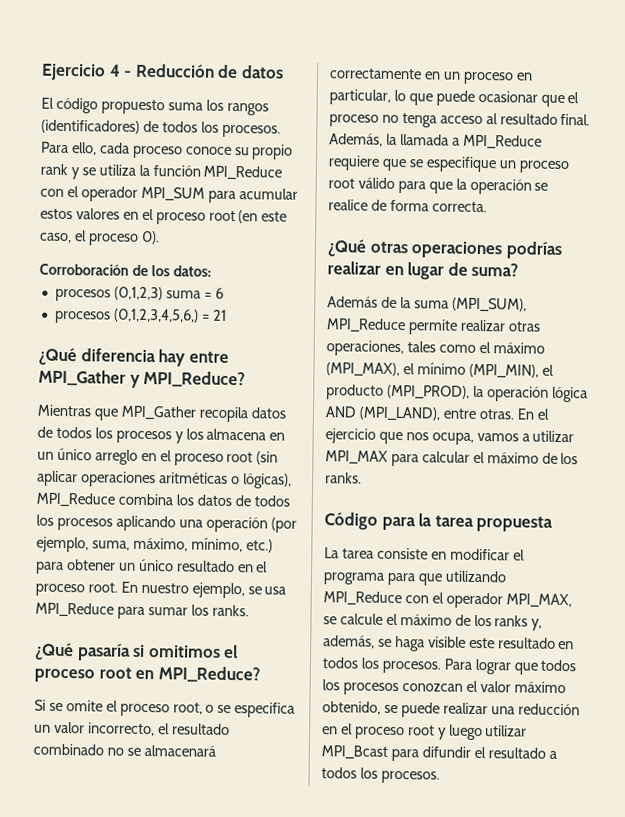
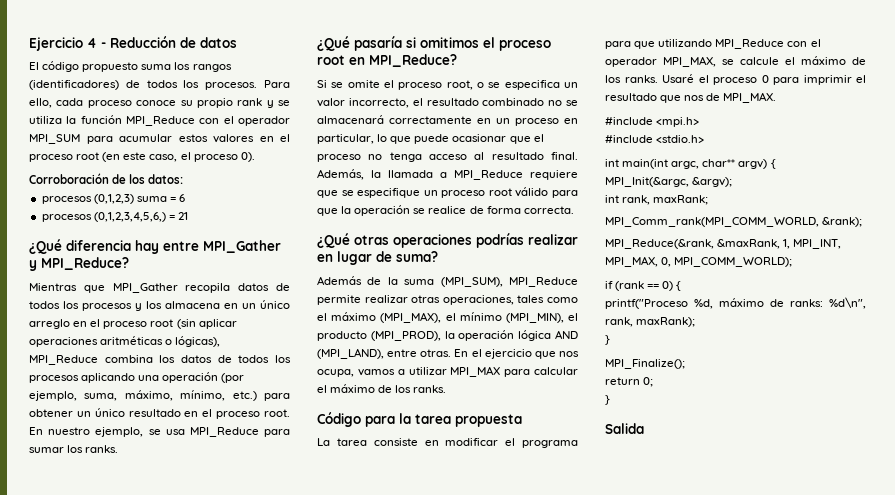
[494,615,543,631] [323,635,575,652] [322,657,577,675] [322,679,566,696] [322,701,580,718] [322,723,528,741] [321,745,557,762] [321,767,440,784] ranks y, además, se haga visible este resultado en todos los procesos. Para lograr que todos los procesos conozcan el valor máximo obtenido, se puede realizar una reducción en el proceso root y luego utilizar MPI_Bcast para difundir el resultado a todos los procesos. -> [624,74,866,85] [605,92,777,103] [605,117,700,127] [605,135,705,143] [605,159,776,169] [605,177,733,187] [605,195,709,205] [605,217,863,227] [605,239,842,249] [605,256,793,267] [605,281,682,291] [605,297,866,309] [605,317,696,327] [605,335,610,345] [605,359,685,369] [605,377,654,387] [605,395,610,405] [605,423,644,434] ranks. Usaré el proceso 0 para imprimir el resultado que nos de MPI_MAX. // #include <mpi.h> // #include <stdio.h> // int main(int argc, char** argv) { // MPI_Init(&argc, &argv); // int rank, maxRank; // MPI_Comm_rank(MPI_COMM_WORLD, &rank); // MPI_Reduce(&rank, &maxRank, 1, MPI_INT, MPI_MAX, 0, MPI_COMM_WORLD); // if (rank == 0) { // printf("Proceso %d, máximo de ranks: %d\n", rank, maxRank); // } // MPI_Finalize(); // return 0; // } // Salida

